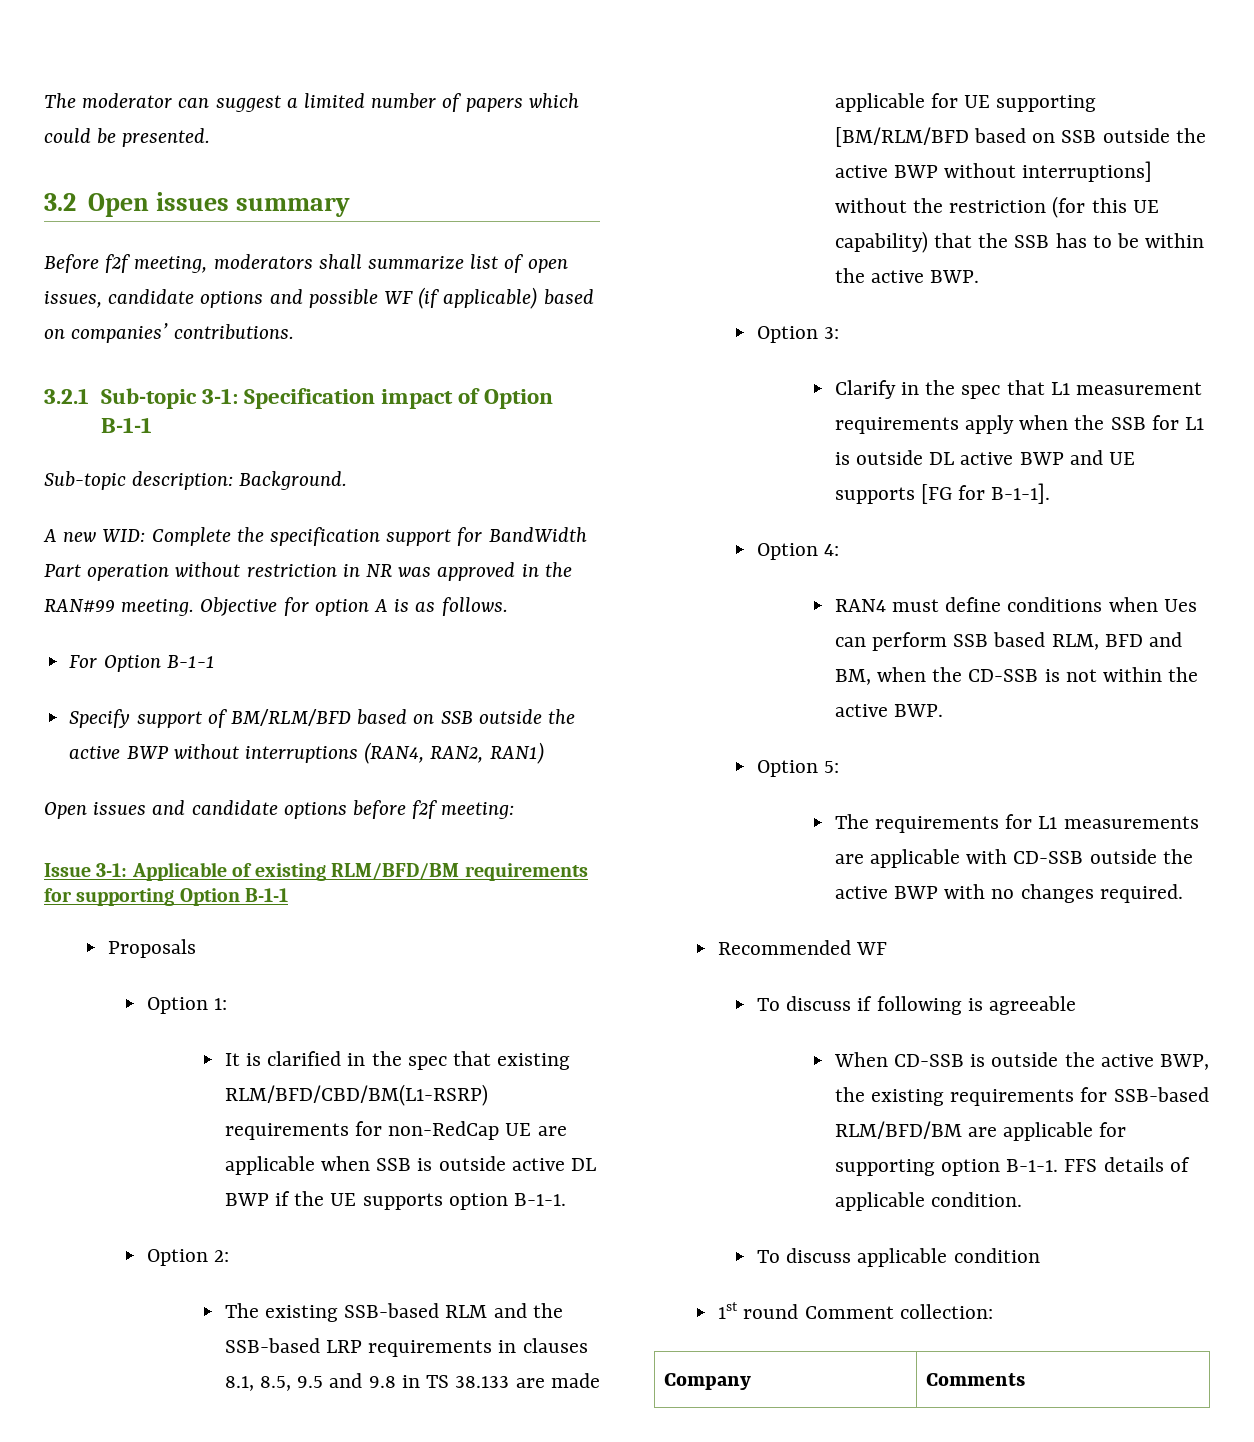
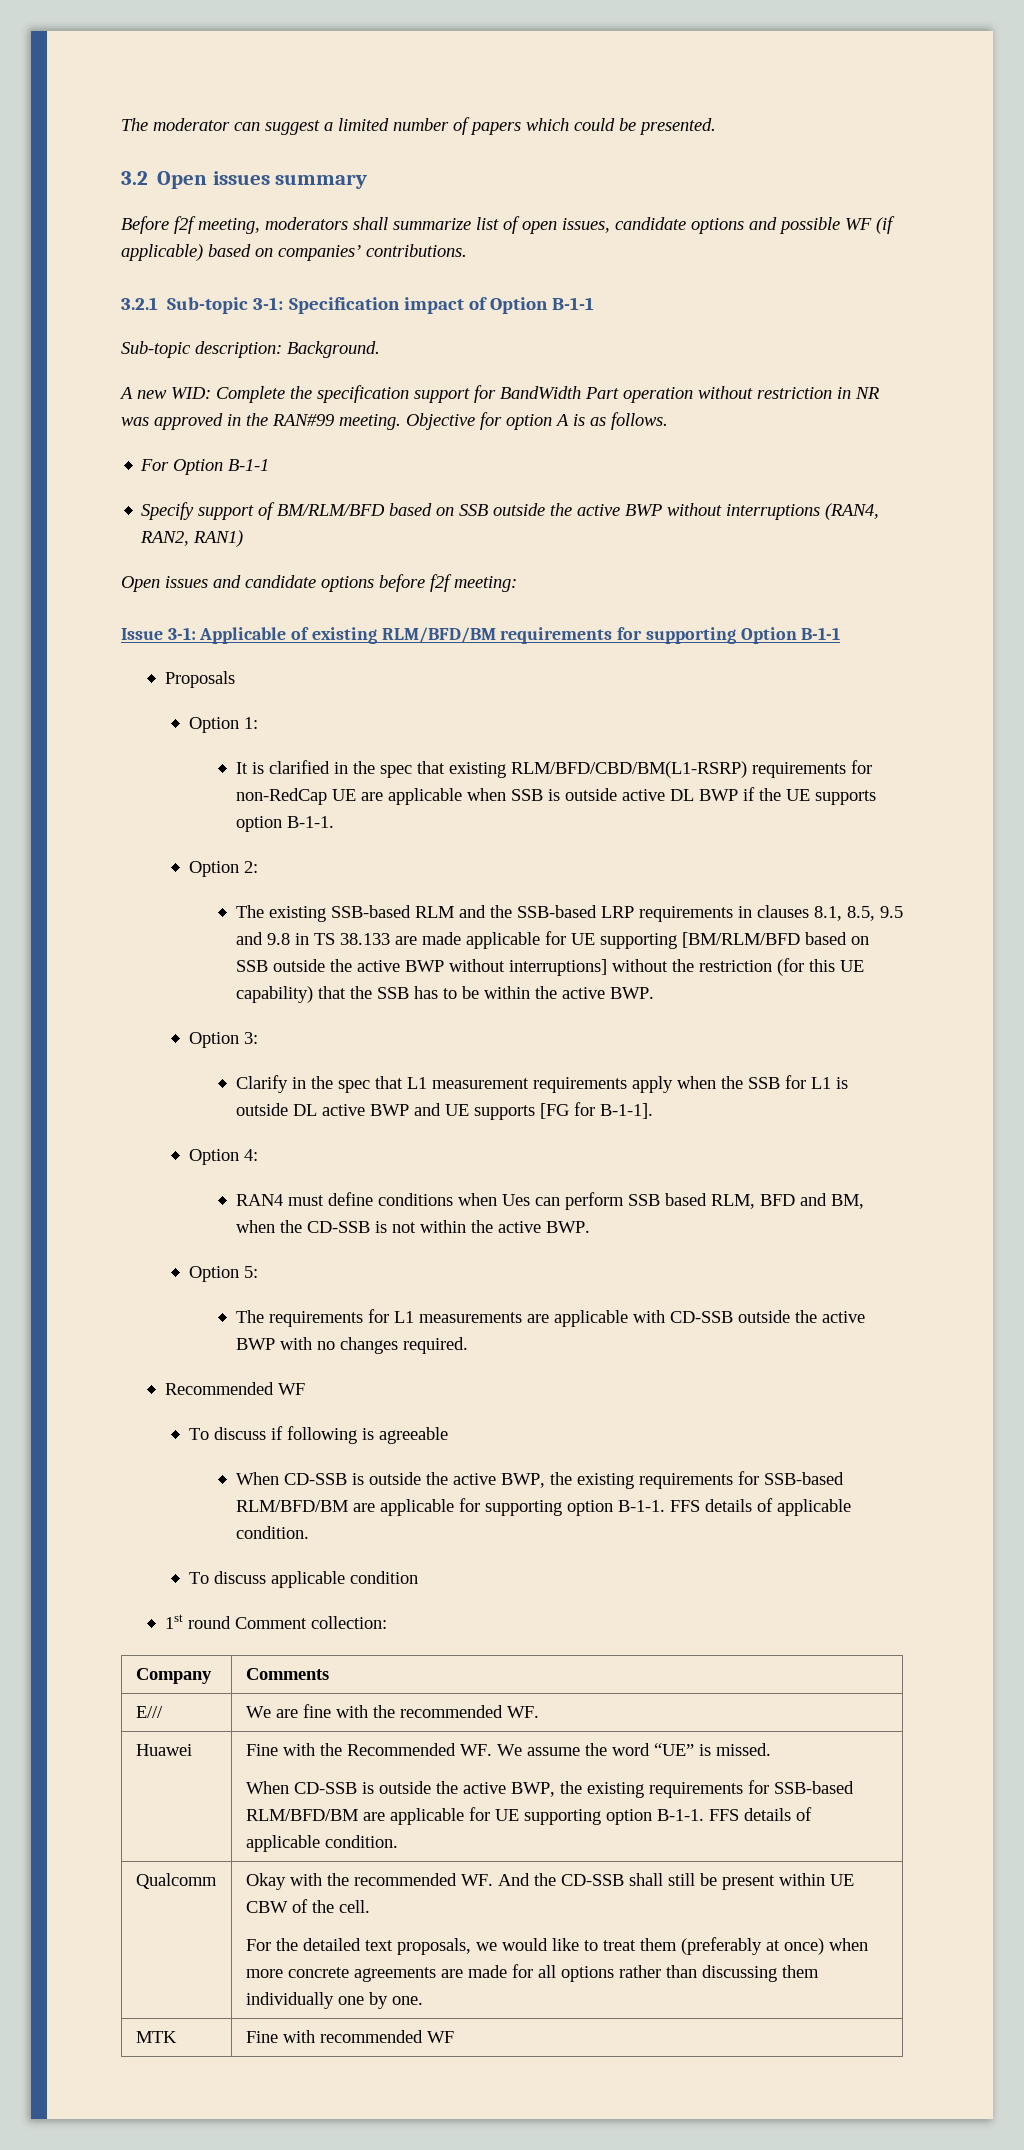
(1025, 1379) none -> [135,1706,163,1718] [245,1704,539,1718] [135,1744,192,1756] [245,1743,771,1756] [245,1780,854,1798] [245,1807,812,1825] [245,1835,398,1852] [135,1873,217,1889] [245,1873,854,1890] [245,1899,370,1913] [245,1937,868,1955] [245,1964,819,1982] [245,1992,423,2009] [135,2031,177,2043] [245,2030,454,2043] // E/// | We are fine with the recommended WF. // Huawei | Fine with the Recommended WF. We assume the word “UE” is missed. // When CD-SSB is outside the active BWP, the existing requirements for SSB-based RLM/BFD/BM are applicable for UE supporting option B-1-1. FFS details of applicable condition. // Qualcomm | Okay with the recommended WF. And the CD-SSB shall still be present within UE CBW of the cell. // For the detailed text proposals, we would like to treat them (preferably at once) when more concrete agreements are made for all options rather than discussing them individually one by one. // MTK | Fine with recommended WF

